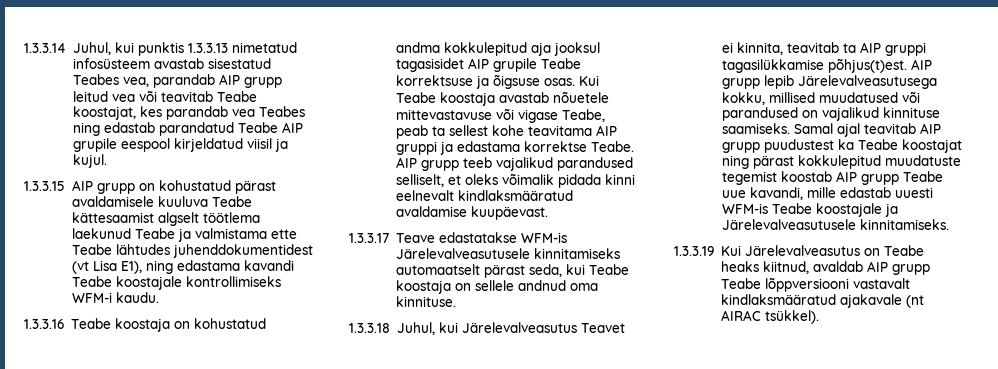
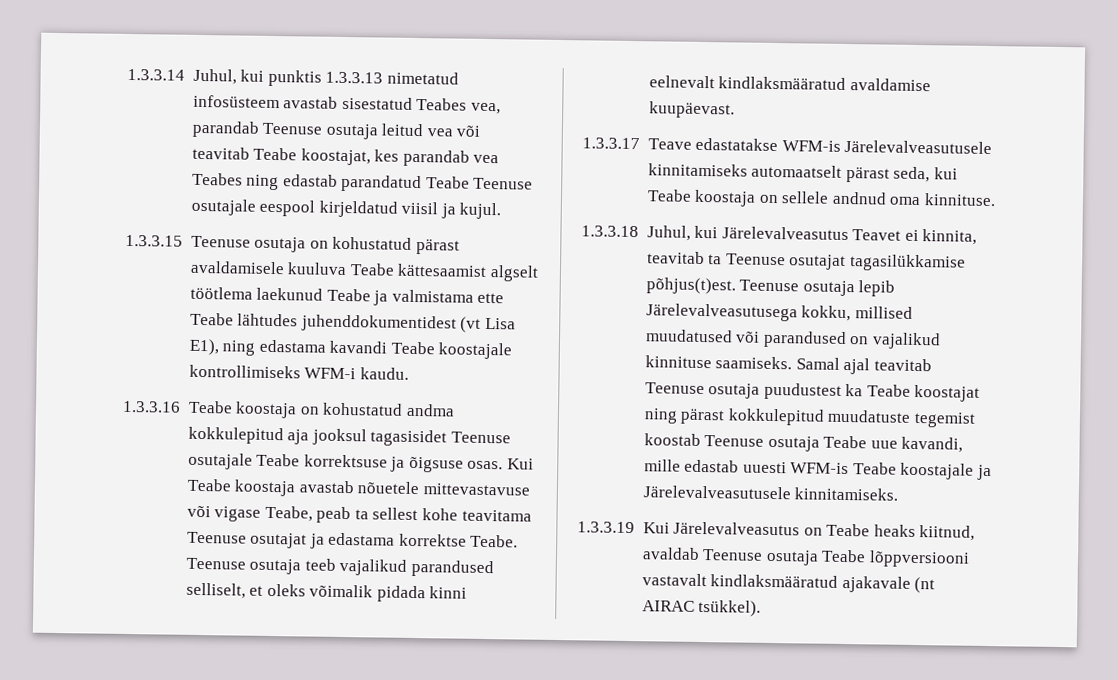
[218,74,282,88] AIP grupp -> [262,122,378,140] Teenuse osutaja
[281,122,303,133] [72,138,117,152] AIP grupile -> [473,177,534,190] [190,198,256,216] Teenuse osutajale
[71,180,135,194] AIP grupp -> [190,235,307,253] Teenuse osutaja
[467,58,537,72] AIP grupile -> [450,431,511,444] [187,452,253,470] Teenuse osutajale
[595,125,617,136] [395,141,437,155] AIP gruppi -> [186,531,308,549] Teenuse osutajat
[395,157,459,171] AIP grupp -> [185,557,302,575] Teenuse osutaja
[859,42,926,56] [721,58,932,73] [721,78,760,89] AIP gruppi tagasilükkamise põhjus(t)est. AIP grupp -> [725,253,966,272] [645,277,855,297] Teenuse osutajat tagasilükkamise põhjus(t)est. Teenuse osutaja
[919,123,941,134] [721,142,760,153] AIP grupp -> [644,382,761,399] Teenuse osutaja
[835,171,899,185] AIP grupp -> [704,435,820,452] Teenuse osutaja
[866,261,930,275] AIP grupp -> [702,549,819,566] Teenuse osutaja

